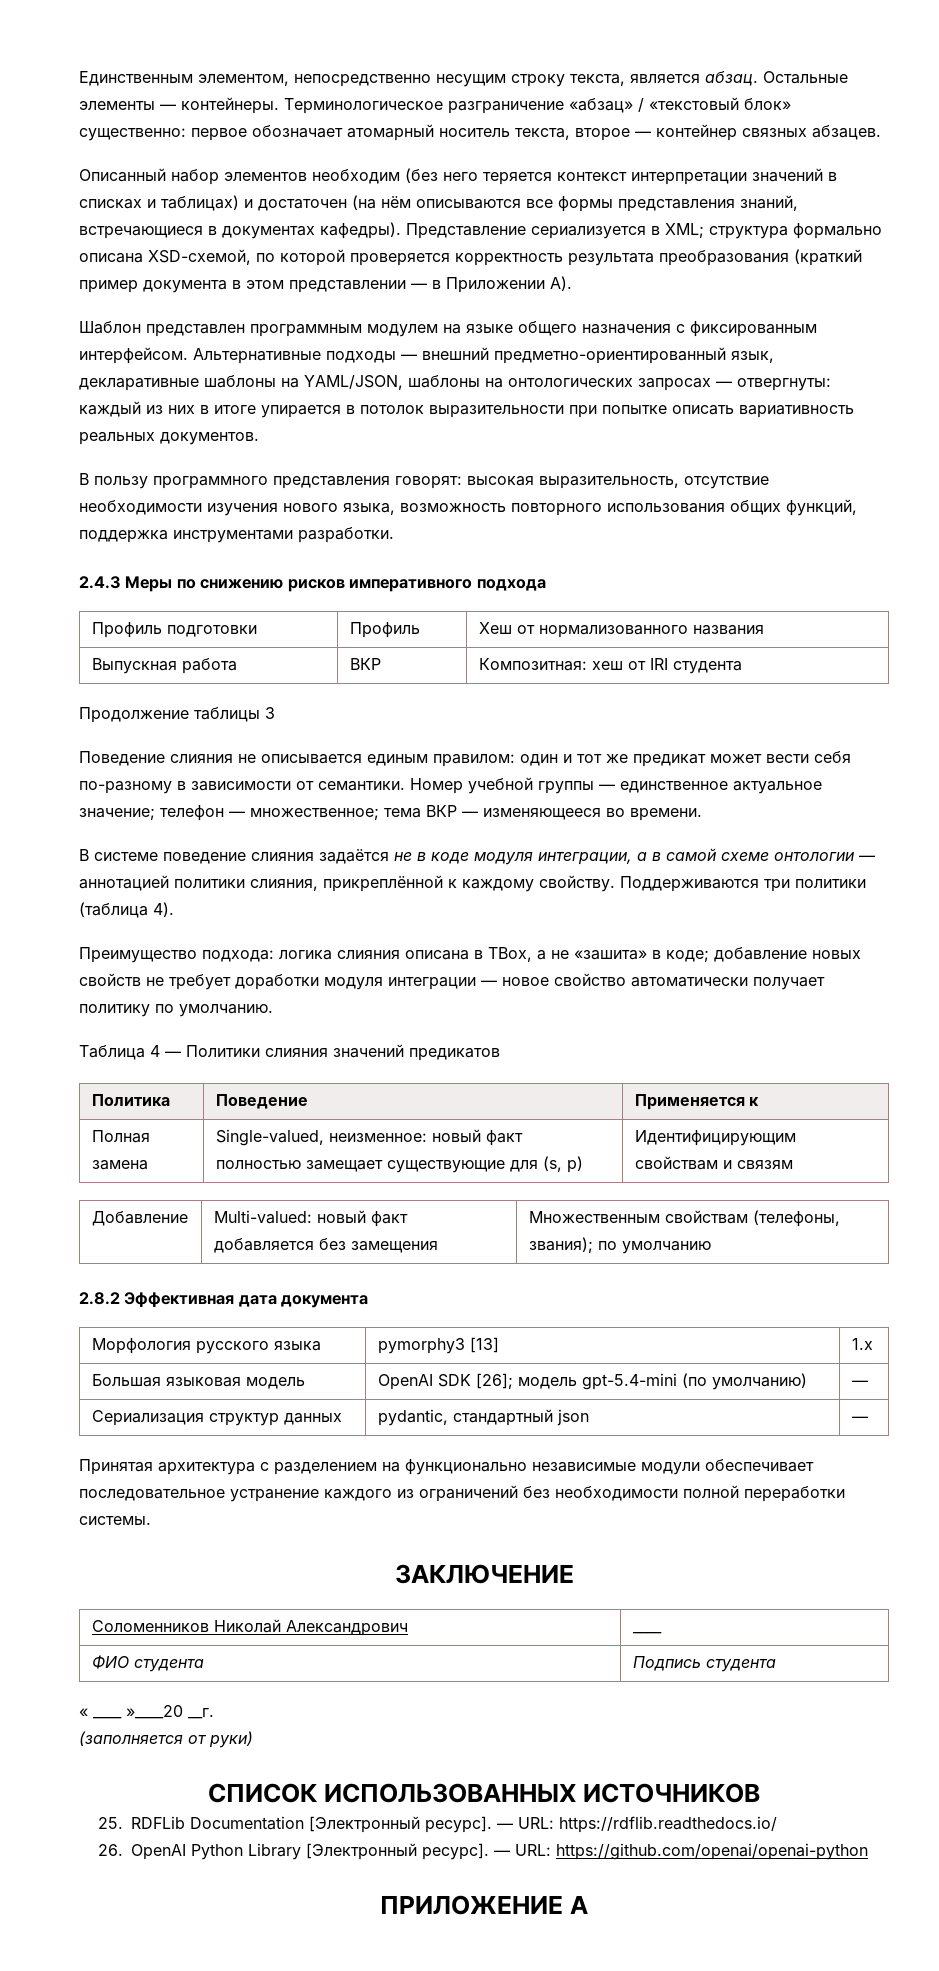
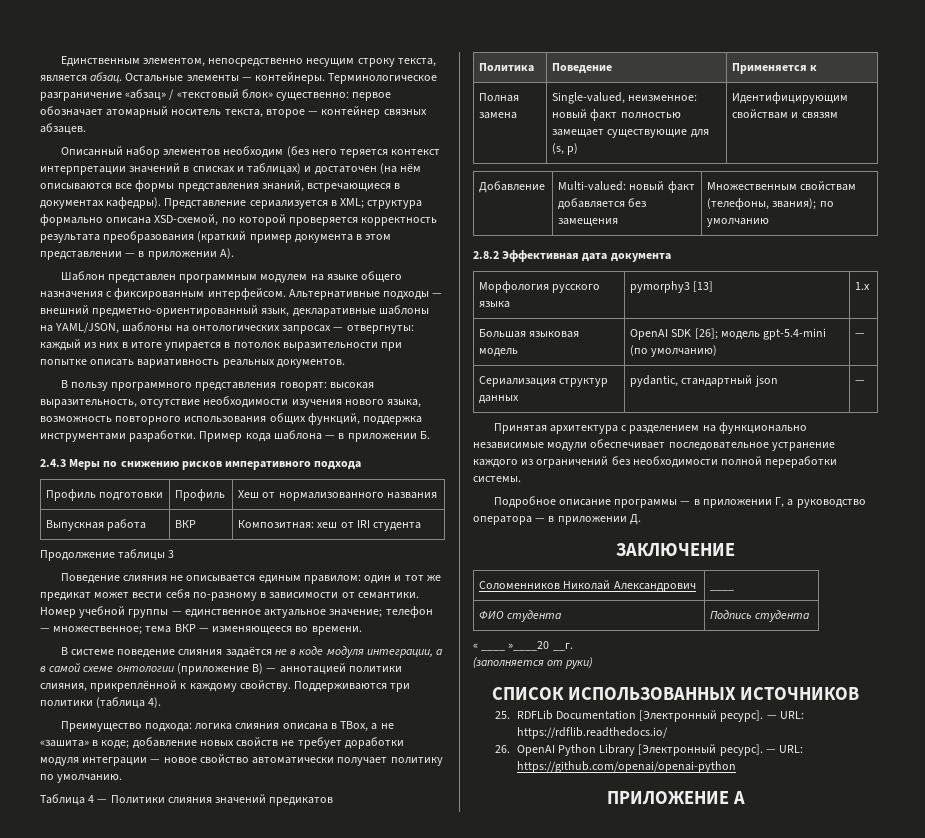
[446,277,545,293] Приложении -> [147,251,217,260] приложении
(394, 535) none -> [199,430,430,442] Пример кода шаблона — в приложении Б.
(854, 856) none -> [176,663,264,675] (приложение В)
(151, 1520) none -> [493,496,866,508] [473,514,641,525] // Подробное описание программы — в приложении Г, а руководство оператора — в приложении Д.

